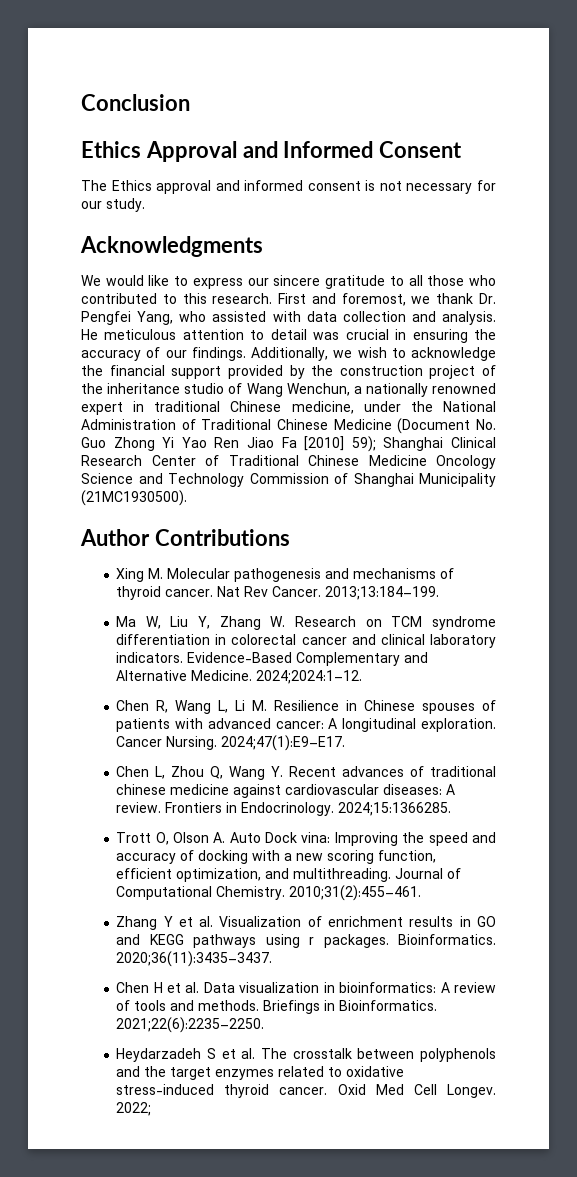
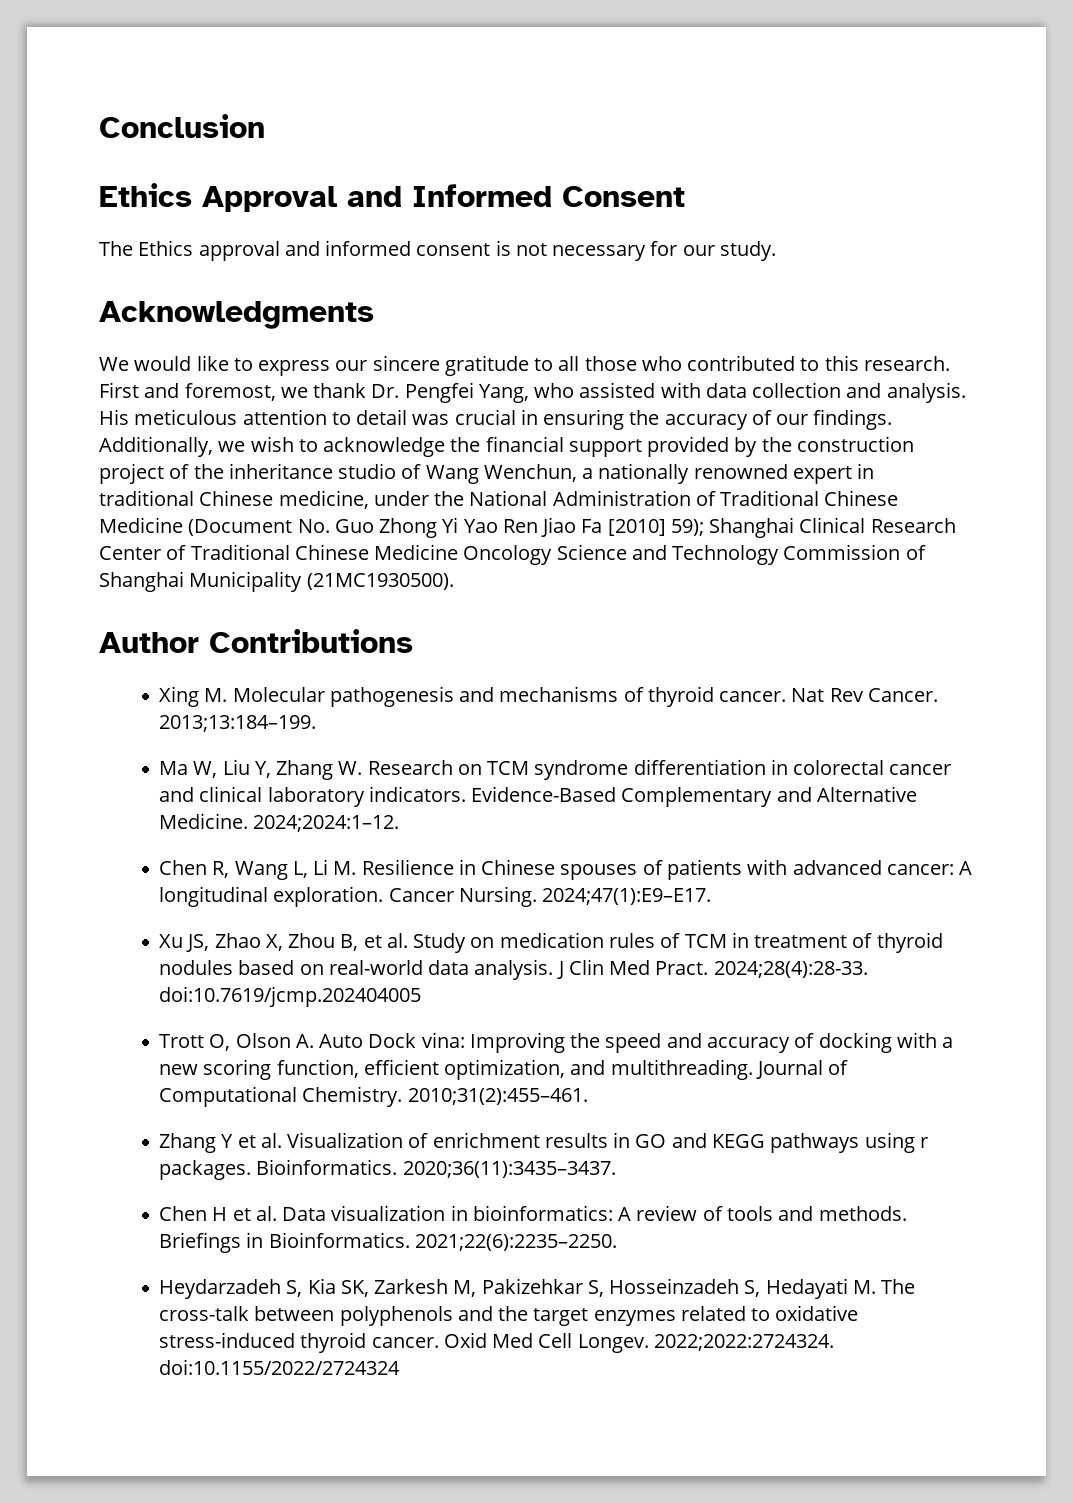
[81,329,98,340] He -> [99,409,129,425] His
[116,766,497,780] [116,784,456,798] [116,802,452,816] Chen L, Zhou Q, Wang Y. Recent advances of traditional chinese medicine against cardiovascular diseases: A review. Frontiers in Endocrinology. 2024;15:1366285. -> [159,932,943,953] [159,959,868,980] [159,986,422,1007] Xu JS, Zhao X, Zhou B, et al. Study on medication rules of TCM in treatment of thyroid nodules based on real-world data analysis. J Clin Med Pract. 2024;28(4):28-33. doi:10.7619/jcmp.202404005
[206,1048,352,1059] S et al. The crosstalk -> [286,1278,916,1299] [159,1306,250,1321] S, Kia SK, Zarkesh M, Pakizehkar S, Hosseinzadeh S, Hedayati M. The cross-talk
[116,1102,152,1116] 2022; -> [653,1334,834,1351] [159,1359,401,1375] 2022;2022:2724324. doi:10.1155/2022/2724324

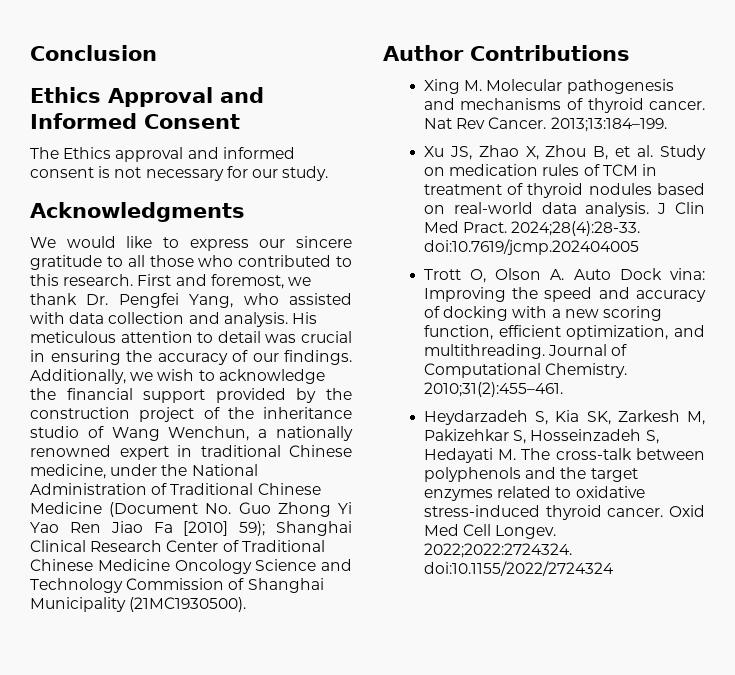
[159,759,952,780] [159,786,917,807] [159,813,400,832] [159,859,973,880] [159,886,712,907] // Ma W, Liu Y, Zhang W. Research on TCM syndrome differentiation in colorectal cancer and clinical laboratory indicators. Evidence-Based Complementary and Alternative Medicine. 2024;2024:1–12. // Chen R, Wang L, Li M. Resilience in Chinese spouses of patients with advanced cancer: A longitudinal exploration. Cancer Nursing. 2024;47(1):E9–E17. -> (667, 124) none
[159,1132,928,1153] [159,1159,616,1180] [159,1205,907,1221] [159,1232,617,1253] // Zhang Y et al. Visualization of enrichment results in GO and KEGG pathways using r packages. Bioinformatics. 2020;36(11):3435–3437. // Chen H et al. Data visualization in bioinformatics: A review of tools and methods. Briefings in Bioinformatics. 2021;22(6):2235–2250. -> (563, 389) none

